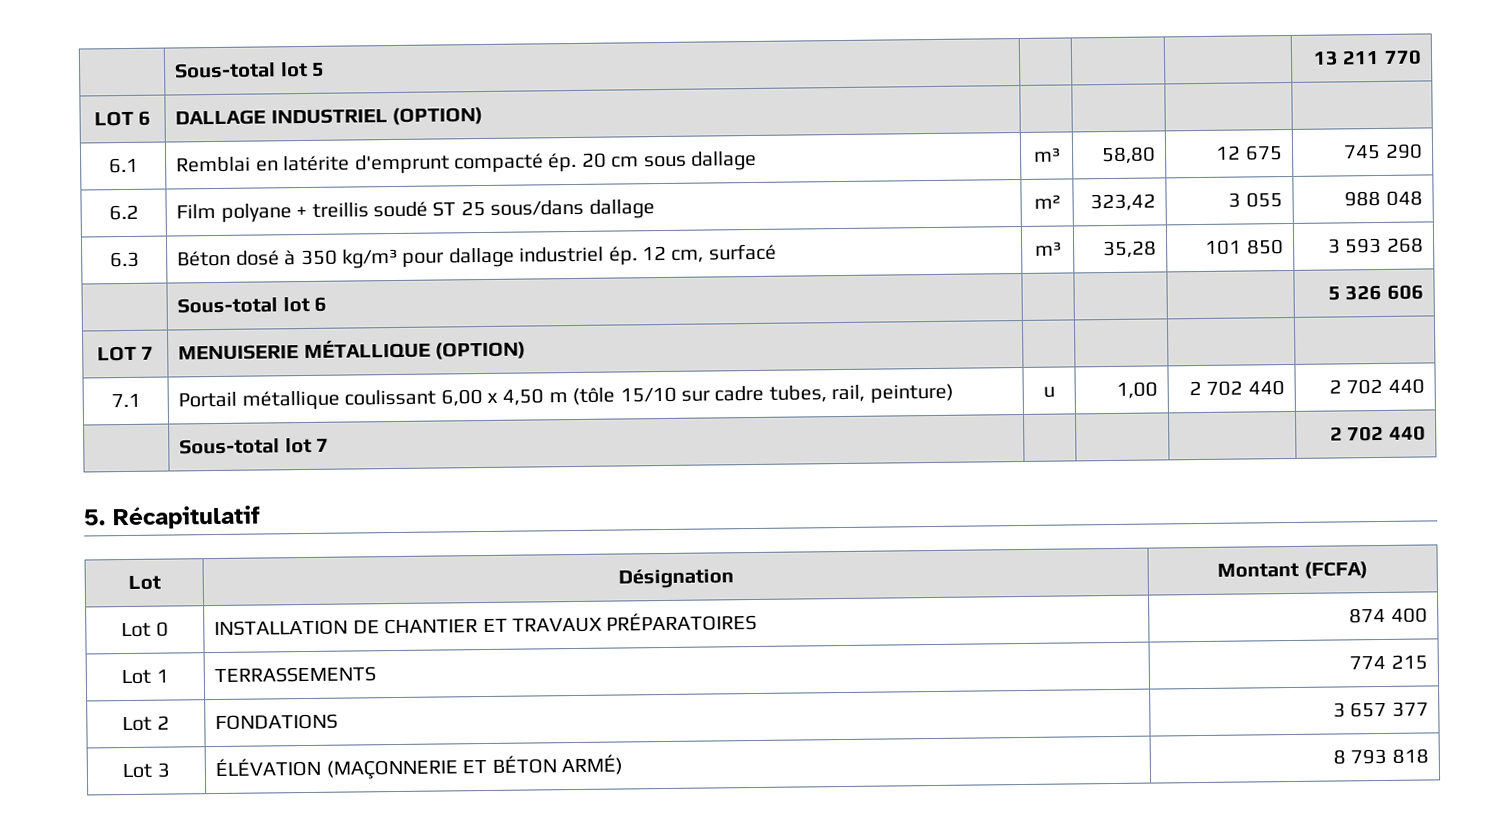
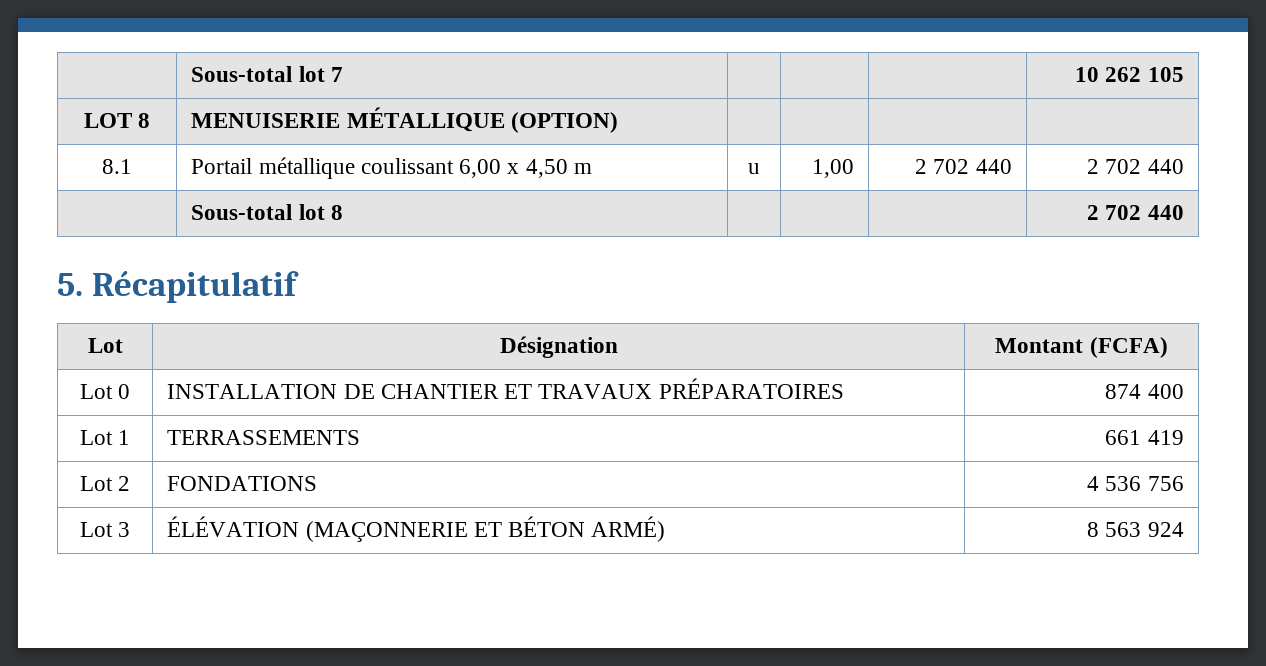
[174,61,326,79] [1312,49,1422,66] [93,110,152,127] [175,106,484,126] [108,157,139,174] [176,150,758,175] [1032,147,1061,162] [1100,146,1156,165] [1215,145,1283,161] [1343,143,1423,160] [108,204,139,221] [176,199,655,223] [1033,194,1061,209] [1089,193,1156,212] [1228,192,1283,208] [1344,190,1423,207] [109,251,140,268] [177,243,777,269] [1034,241,1062,256] [1102,240,1157,259] [1205,239,1284,255] [1327,237,1424,254] [177,296,328,314] [1327,284,1424,301] [96,345,155,362] | Sous-total lot 5 | | | | 13 211 770 // LOT 6 | DALLAGE INDUSTRIEL (OPTION) | | | | // 6.1 | Remblai en latérite d'emprunt compacté ép. 20 cm sous dallage | m³ | 58,80 | 12 675 | 745 290 // 6.2 | Film polyane + treillis soudé ST 25 sous/dans dallage | m² | 323,42 | 3 055 | 988 048 // 6.3 | Béton dosé à 350 kg/m³ pour dallage industriel ép. 12 cm, surfacé | m³ | 35,28 | 101 850 | 3 593 268 // | Sous-total lot 6 | | | | 5 326 606 // LOT 7 -> [191,66,343,82] [1075,67,1184,82] [83,113,151,128] | Sous-total lot 7 | | | | 10 262 105 // LOT 8
[110,393,141,408] 7.1 -> [102,159,132,174] 8.1
[572,383,954,406] (tôle 15/10 sur cadre tubes, rail, peinture) -> (592, 168) none
[316,438,330,452] 7 -> [330,205,343,220] 8
[1349,654,1428,670] 774 215 -> [1105,430,1184,445] 661 419
[1332,701,1429,718] 3 657 377 -> [1087,476,1184,491] 4 536 756
[1350,748,1429,765] 793 818 -> [1105,522,1184,537] 563 924

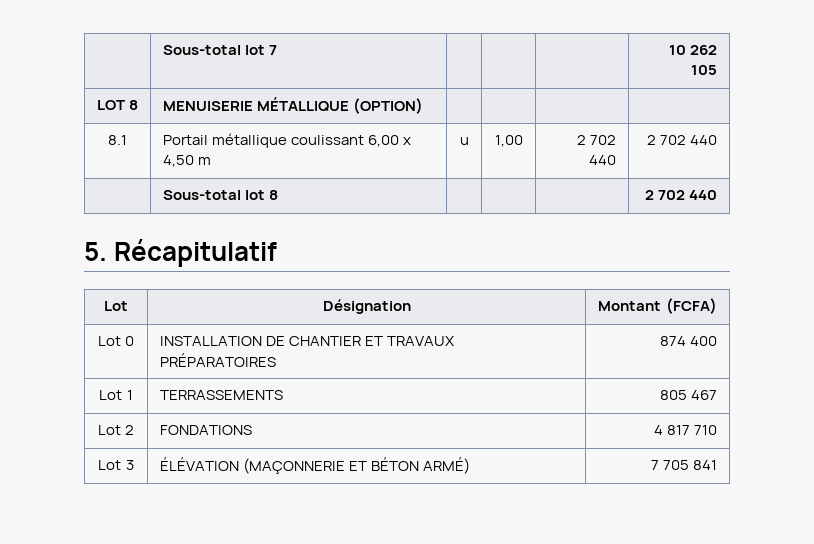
[1105,430,1184,445] 661 419 -> [660,390,718,400] 805 467
[1105,476,1184,491] 536 756 -> [667,425,718,435] 817 710
[1087,522,1184,537] 8 563 924 -> [651,460,718,470] 7 705 841

